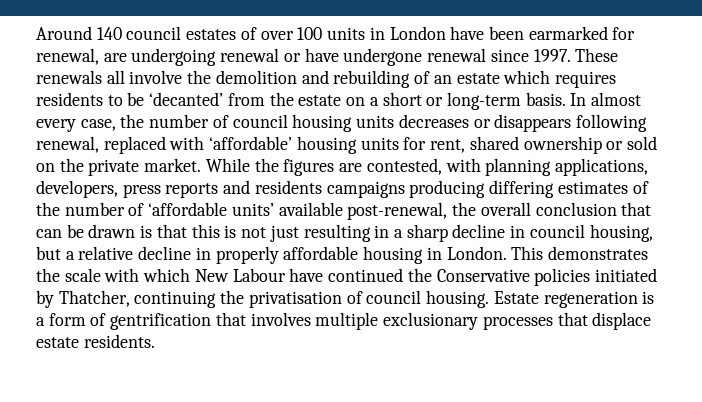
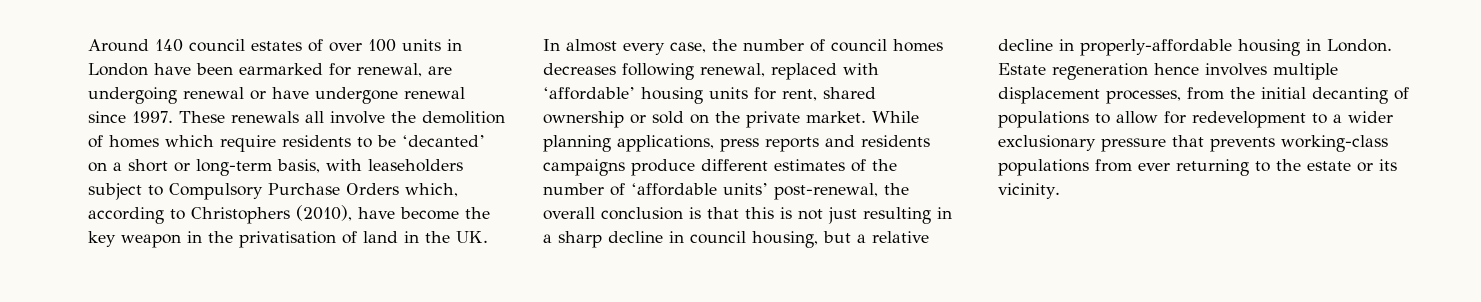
[301,70,616,88] and rebuilding of an estate which requires -> [88,135,276,152] of homes which require
[227,92,342,106] from the estate -> (485, 141) none
[525,92,566,106] basis. -> [277,159,463,173] [88,183,458,200] [88,205,490,224] [88,231,488,248] basis, with leaseholders subject to Compulsory Purchase Orders which, according to Christophers (2010), have become the key weapon in the privatisation of land in the UK.
[292,114,572,132] housing units decreases or disappears -> [893,39,943,52] [543,63,616,75] homes decreases
[254,158,481,176] the figures are contested, with -> (919, 117) none
[36,180,118,198] developers, -> (714, 143) none
[409,180,555,198] producing differing -> [631,159,768,176] produce different
[278,202,343,216] available -> (768, 189) none
[621,202,652,216] [36,224,136,238] that can be drawn -> (683, 213) none
[215,246,359,264] properly affordable -> [1080,39,1232,56] properly-affordable
[511,246,648,260] [36,268,657,286] [36,290,655,308] [36,312,652,330] [36,334,155,348] This demonstrates the scale with which New Labour have continued the Conservative policies initiated by Thatcher, continuing the privatisation of council housing. Estate regeneration is a form of gentrification that involves multiple exclusionary processes that displace estate residents. -> [998,63,1338,80] [998,87,1409,104] [998,111,1393,128] [998,135,1388,152] [998,159,1397,176] [998,183,1060,199] Estate regeneration hence involves multiple displacement processes, from the initial decanting of populations to allow for redevelopment to a wider exclusionary pressure that prevents working-class populations from ever returning to the estate or its vicinity.

